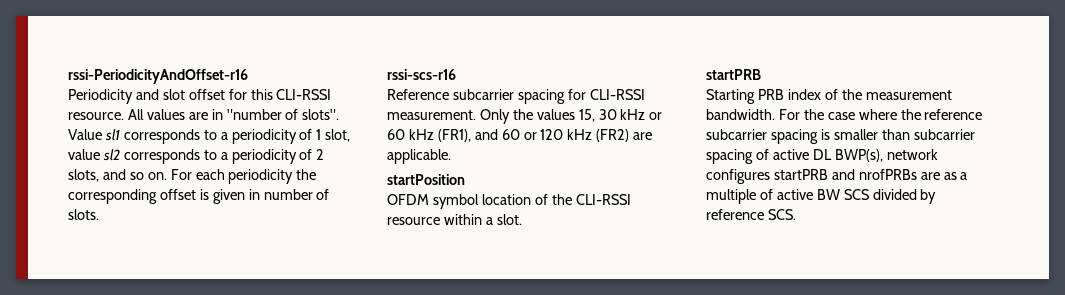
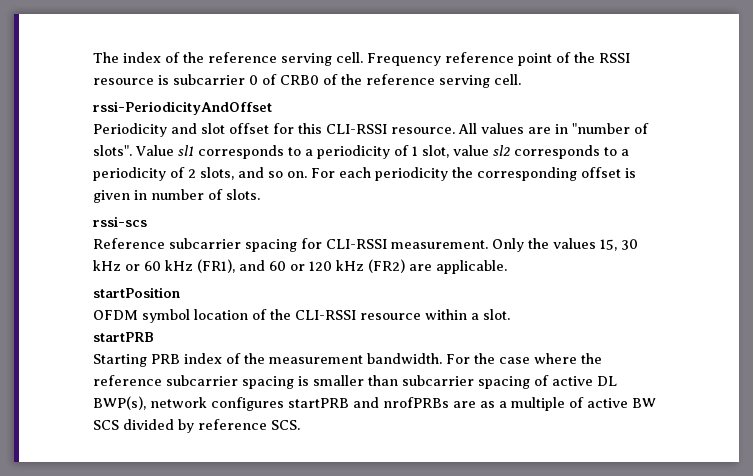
[68,69,248,84] rssi-PeriodicityAndOffset-r16 -> [93,52,630,66] [93,74,521,88] [93,101,272,115] The index of the reference serving cell. Frequency reference point of the RSSI resource is subcarrier 0 of CRB0 of the reference serving cell. // rssi-PeriodicityAndOffset
[387,69,456,80] rssi-scs-r16 -> [93,216,147,227] rssi-scs

